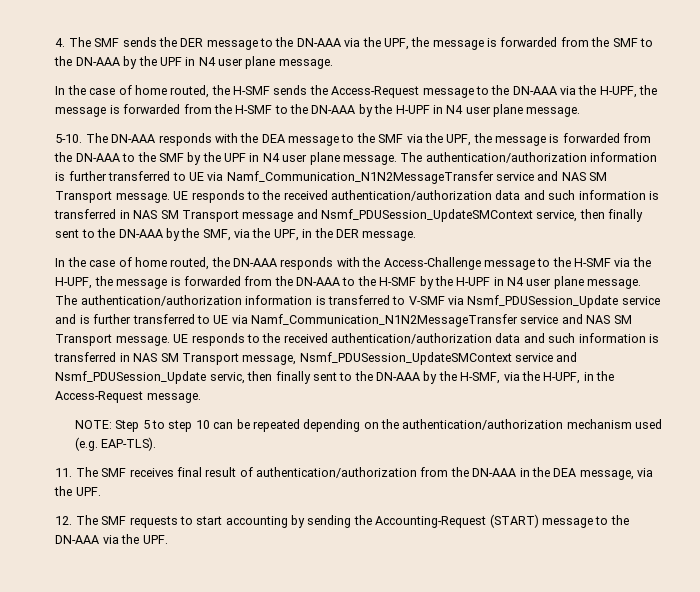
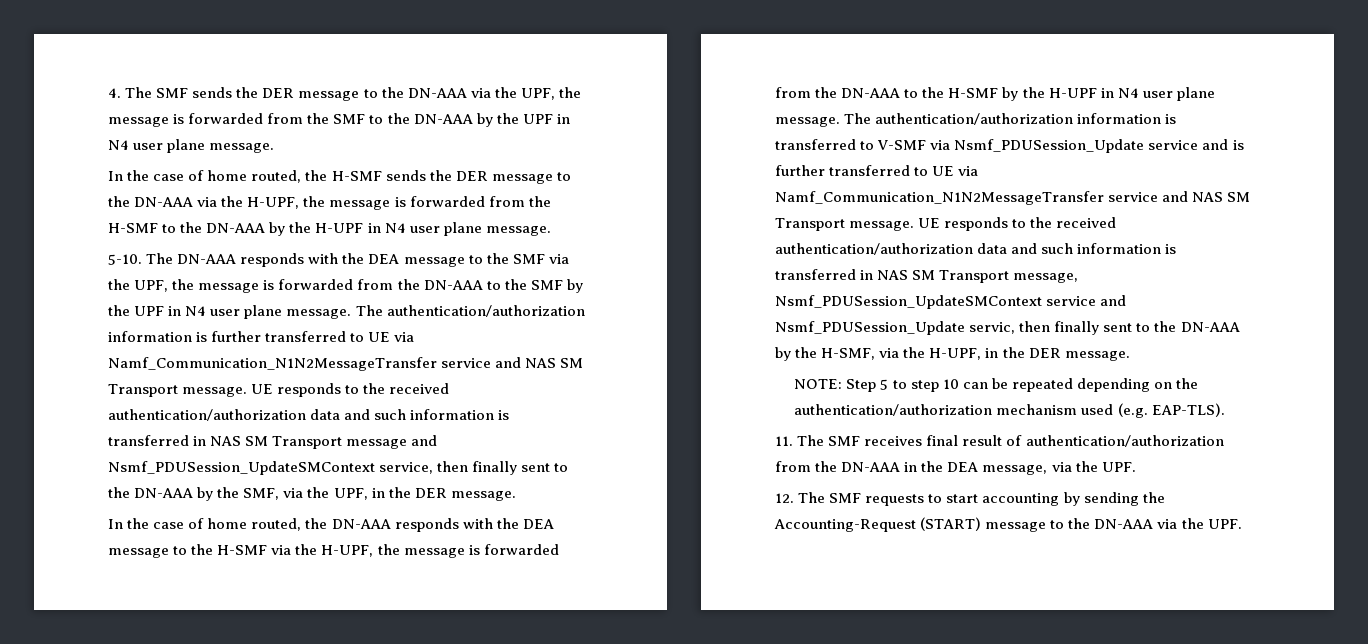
[331,86,420,98] Access-Request -> [455,171,488,181] DER
[383,257,481,270] Access-Challenge -> [522,519,554,529] DEA
[55,391,144,403] Access-Request -> [1028,348,1061,358] DER

